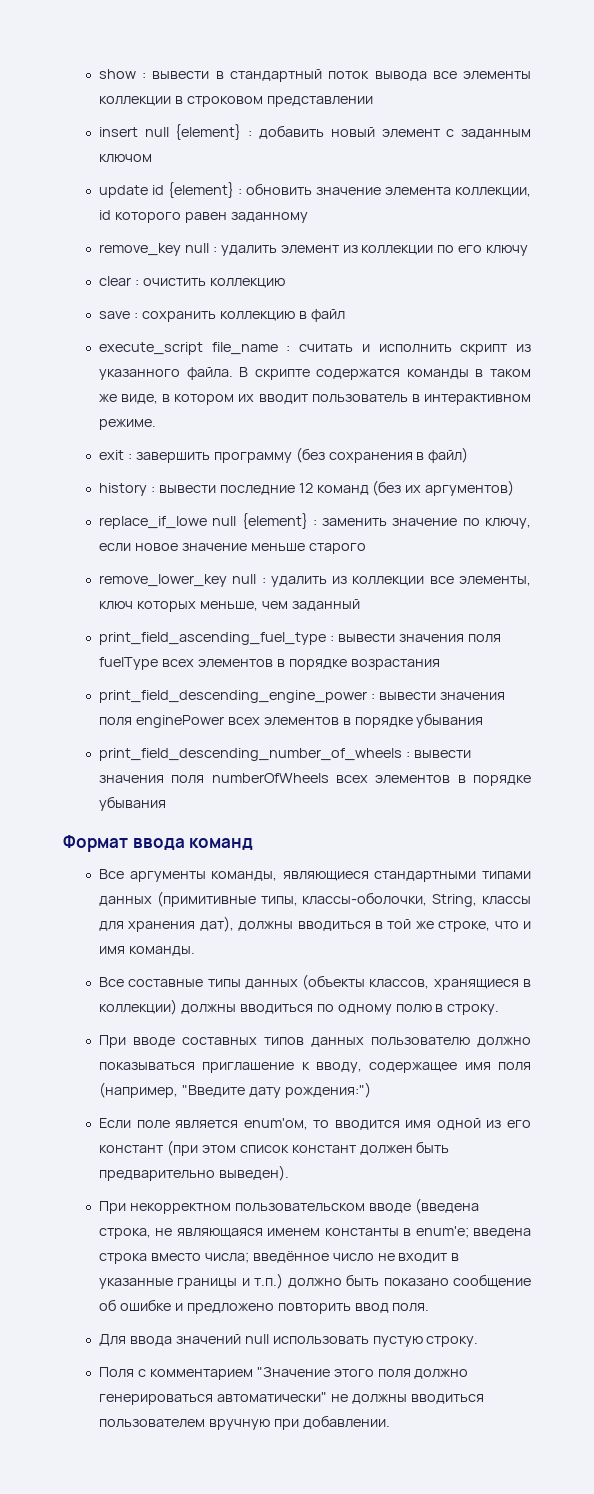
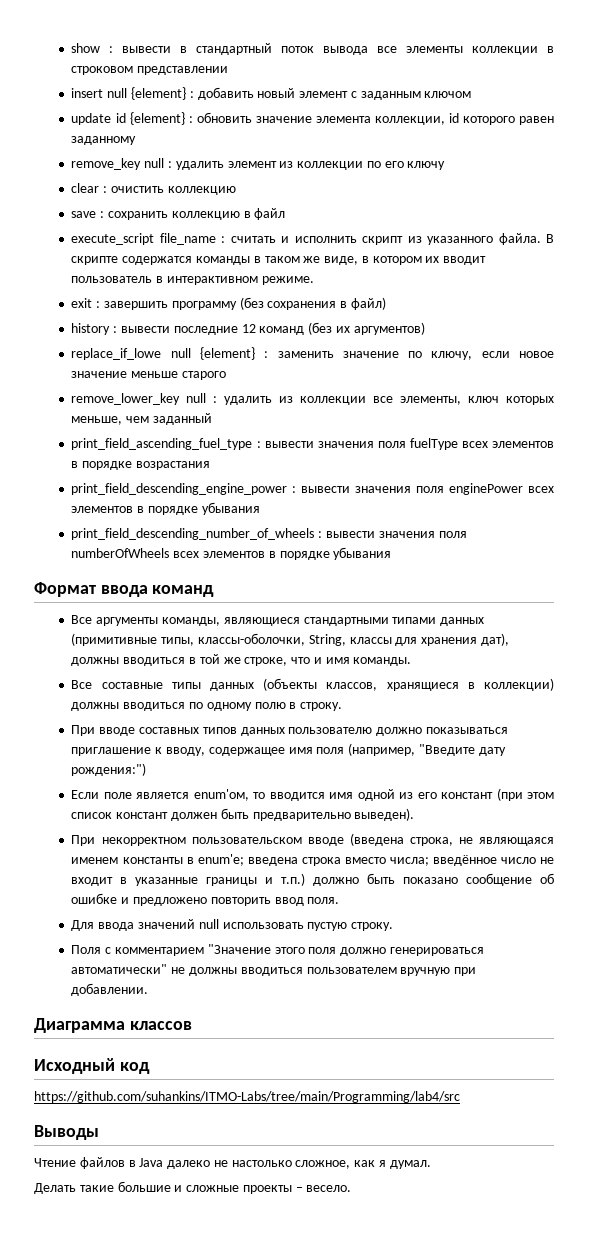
(390, 1422) none -> [34,1018,192,1033] [34,1058,150,1074] [34,1091,460,1103] [34,1125,99,1140] [34,1157,431,1169] [34,1181,352,1194] // Диаграмма классов // Исходный код // https://github.com/suhankins/ITMO-Labs/tree/main/Programming/lab4/src // Выводы // Чтение файлов в Java далеко не настолько сложное, как я думал. // Делать такие большие и сложные проекты – весело.

